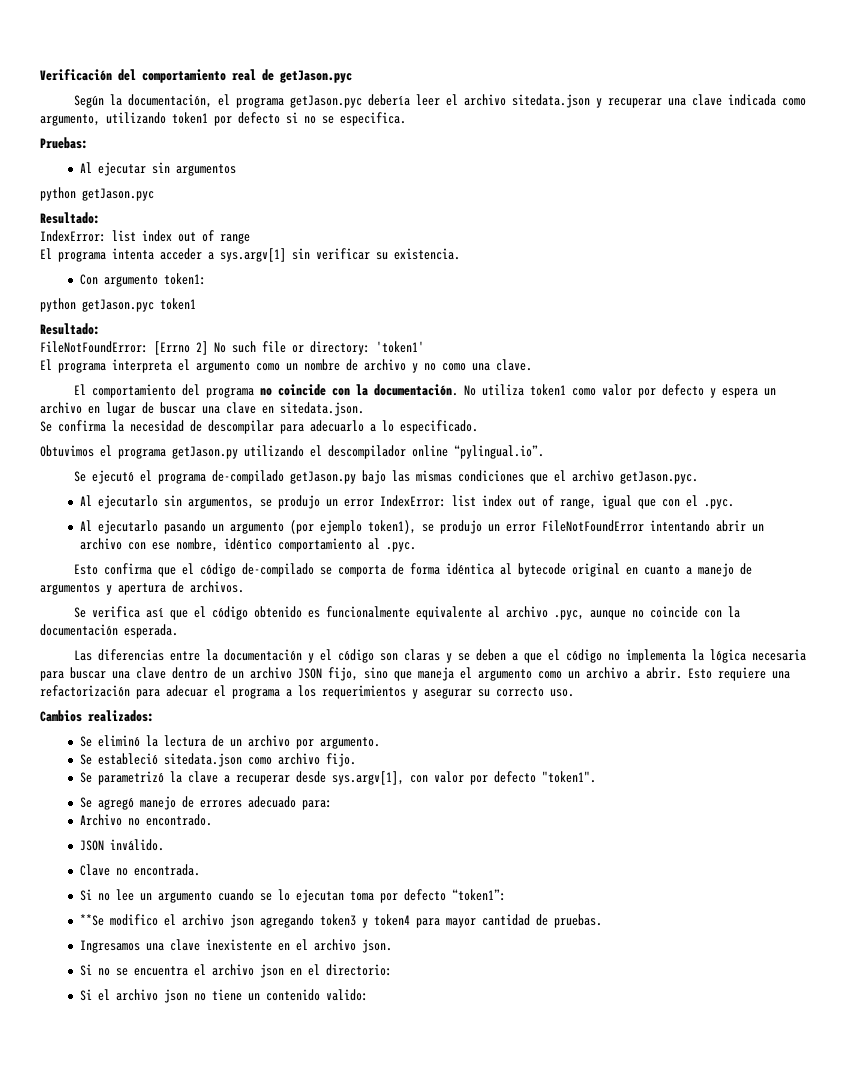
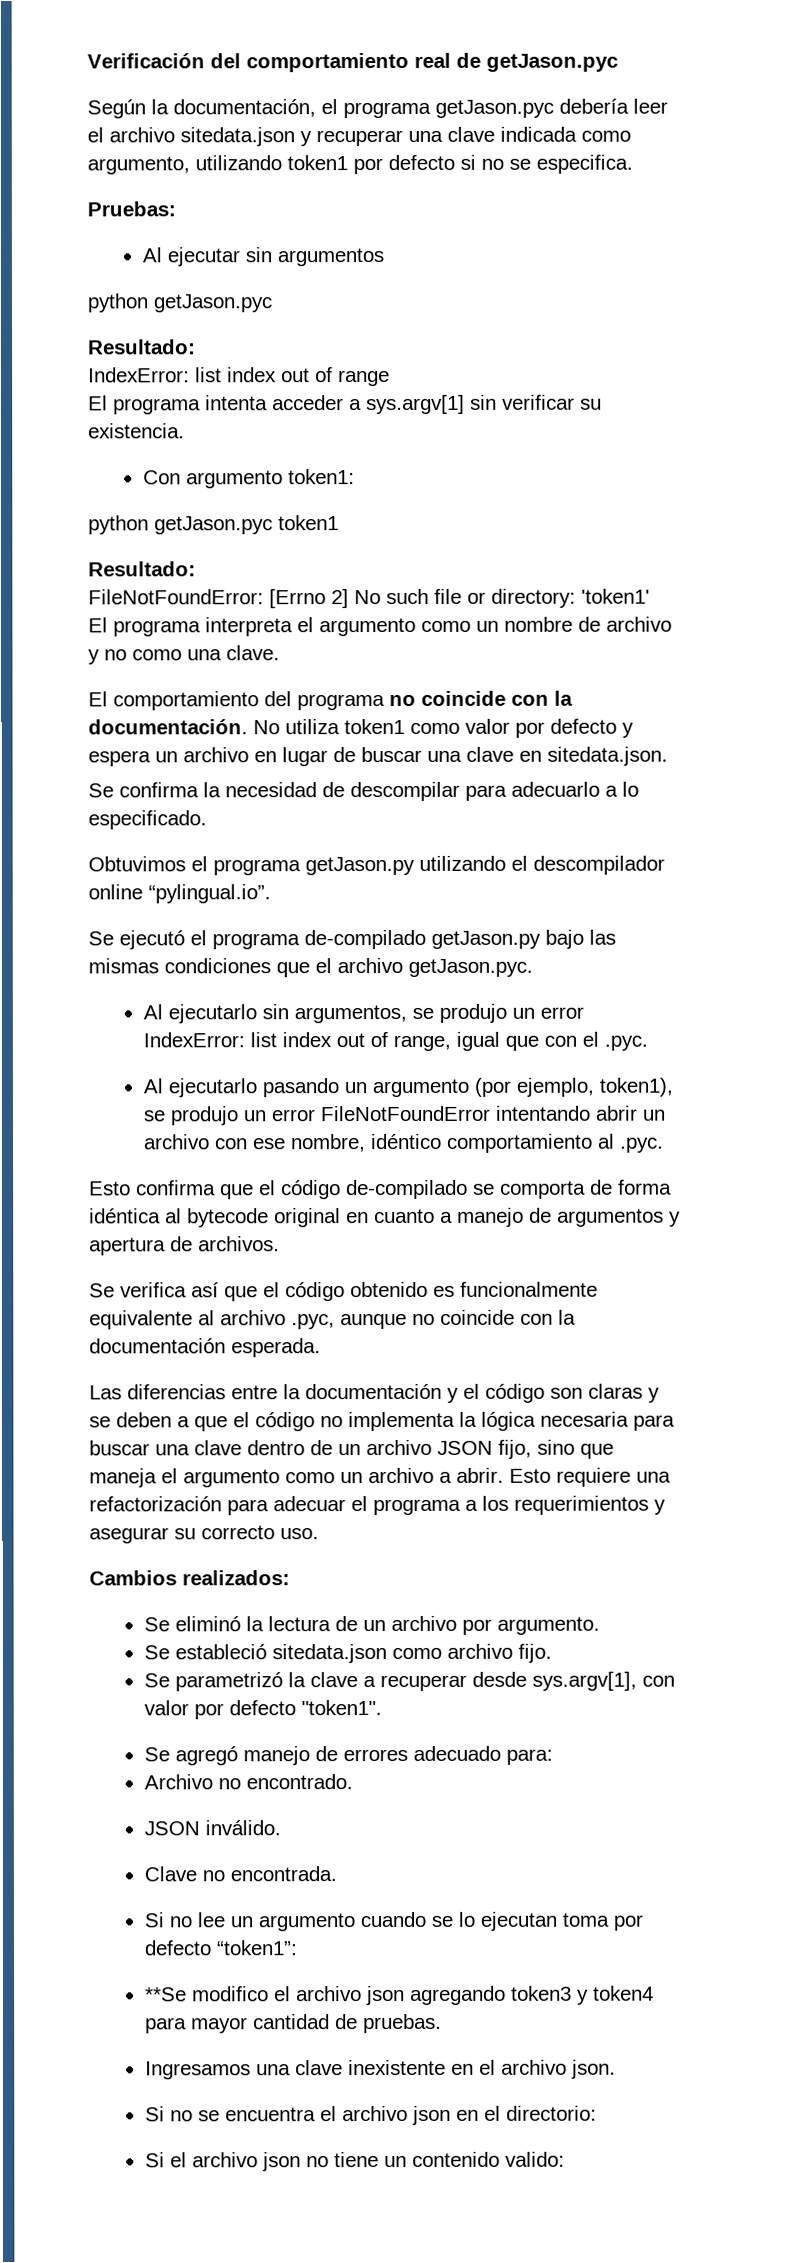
[319,520,362,534] ejemplo -> [515,1077,594,1097] ejemplo,

